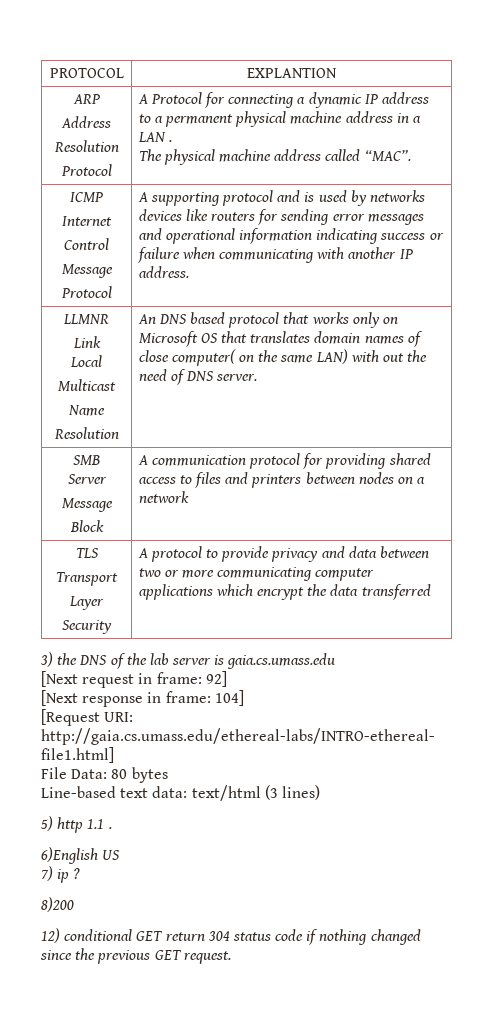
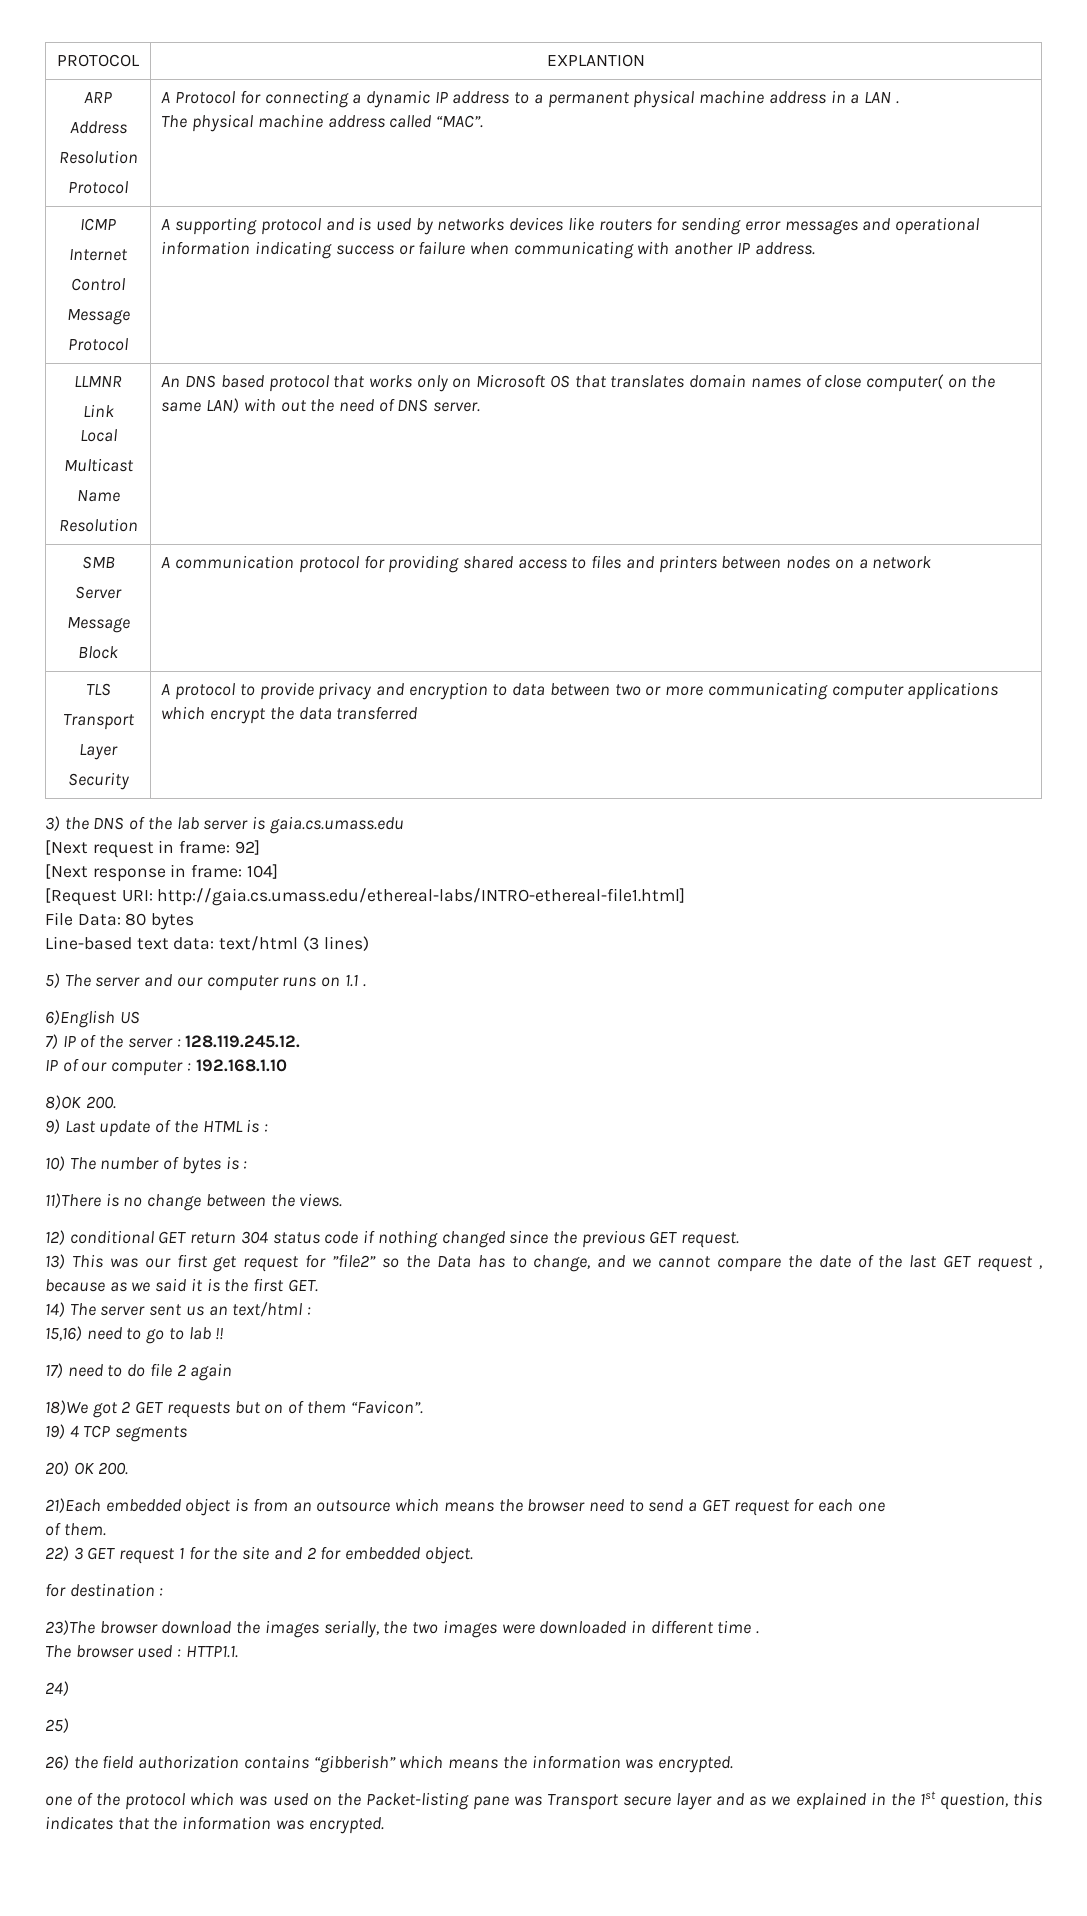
(345, 552) none -> [408,682,508,700] encryption to
[57,817,84,833] http -> [64,974,341,991] The server and our computer runs on
[57,868,81,883] [41,897,74,912] ip ? // 8)200 -> [62,1034,301,1048] [45,1058,287,1076] [45,1095,116,1110] [45,1119,269,1137] [45,1156,248,1174] [45,1193,343,1211] IP of the server : 128.119.245.12. // IP of our computer : 192.168.1.10 // 8)OK 200. // 9) Last update of the HTML is : // 10) The number of bytes is : // 11)There is no change between the views.
(231, 957) none -> [45,1254,1042,1272] [45,1278,318,1292] [45,1302,312,1317] [45,1326,224,1344] [45,1363,233,1381] [45,1400,423,1418] [45,1424,188,1442] [45,1461,129,1476] [45,1498,885,1516] [45,1522,106,1536] [45,1546,473,1564] [45,1583,164,1597] [45,1620,760,1638] [45,1645,238,1658] [45,1681,69,1696] [45,1718,69,1733] [45,1755,733,1773] [45,1791,1042,1810] [45,1816,384,1834] // 13) This was our first get request for ”file2” so the Data has to change, and we cannot compare the date of the last GET request , because as we said it is the first GET. // 14) The server sent us an text/html : // 15,16) need to go to lab !! // 17) need to do file 2 again // 18)We got 2 GET requests but on of them “Favicon”. // 19) 4 TCP segments // 20) OK 200. // 21)Each embedded object is from an outsource which means the browser need to send a GET request for each one // of them. // 22) 3 GET request 1 for the site and 2 for embedded object. // for destination : // 23)The browser download the images serially, the two images were downloaded in different time . // The browser used : HTTP1.1. // 24) // 25) // 26) the field authorization contains “gibberish” which means the information was encrypted. // one of the protocol which was used on the Packet-listing pane was Transport secure layer and as we explained in the 1st question, this indicates that the information was encrypted.

